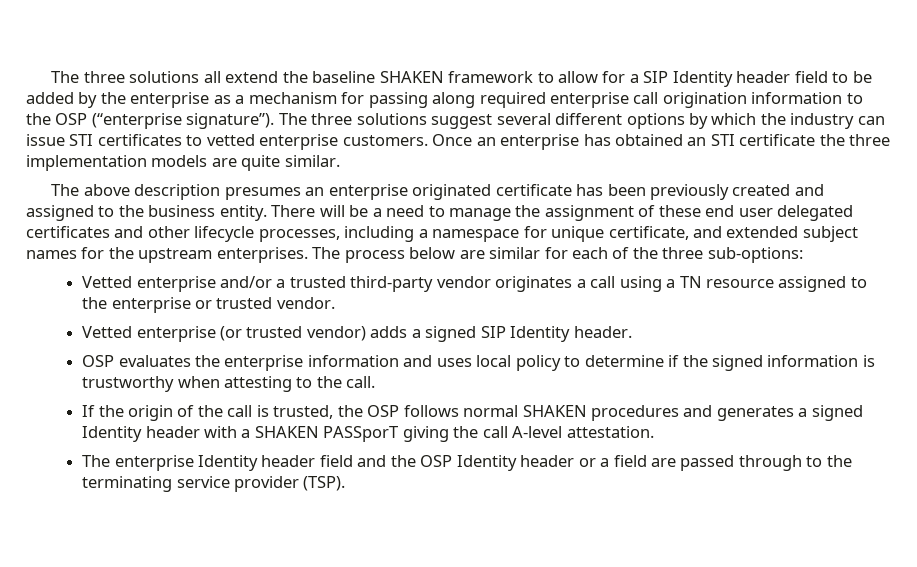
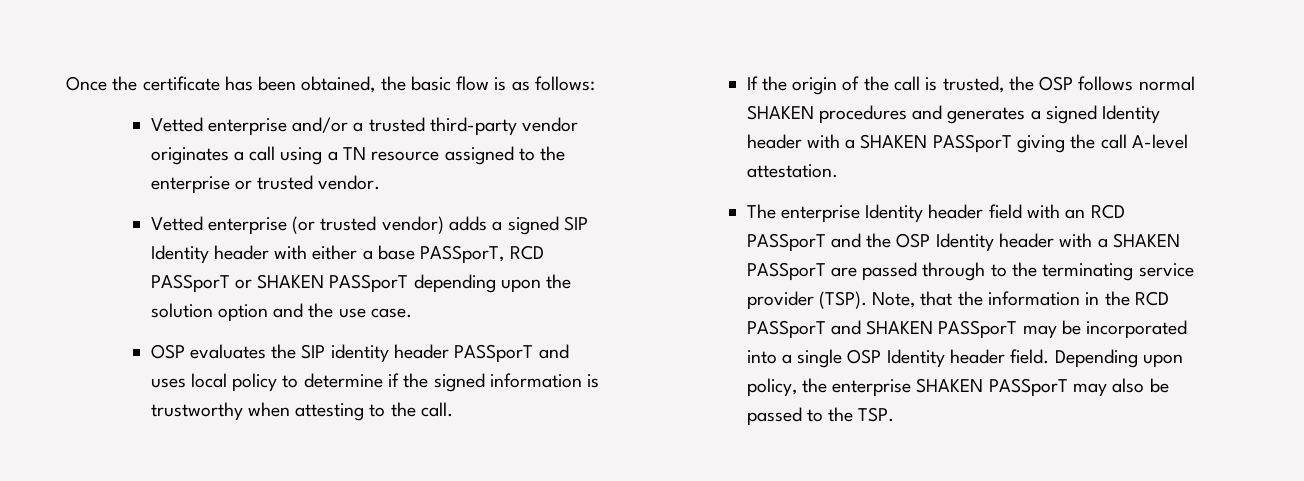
[51,71,872,87] [26,92,863,108] [26,113,885,129] [26,134,891,150] [26,155,340,171] [51,184,824,200] [26,205,854,221] [26,226,858,242] [26,247,803,263] The three solutions all extend the baseline SHAKEN framework to allow for a SIP Identity header field to be added by the enterprise as a mechanism for passing along required enterprise call origination information to the OSP (“enterprise signature”). The three solutions suggest several different options by which the industry can issue STI certificates to vetted enterprise customers. Once an enterprise has obtained an STI certificate the three implementation models are quite similar. // The above description presumes an enterprise originated certificate has been previously created and assigned to the business entity. There will be a need to manage the assignment of these end user delegated certificates and other lifecycle processes, including a namespace for unique certificate, and extended subject names for the upstream enterprises. The process below are similar for each of the three sub-options: -> [66,76,595,93] Once the certificate has been obtained, the basic flow is as follows:
[573,326,632,338] header. -> [213,245,544,264] [150,274,572,293] [150,303,412,322] header with either a base PASSporT, RCD PASSporT or SHAKEN PASSporT depending upon the solution option and the use case.
[224,355,399,371] enterprise information -> [301,344,534,363] SIP identity header PASSporT
(353, 461) none -> [1026,204,1125,219] [746,233,826,252] with an RCD PASSporT
[578,455,647,467] or a field -> [1059,233,1180,248] [746,262,826,281] with a SHAKEN PASSporT
(346, 483) none -> [872,291,1169,308] [746,320,1188,339] [746,349,1183,368] [746,378,1169,397] [746,407,895,426] Note, that the information in the RCD PASSporT and SHAKEN PASSporT may be incorporated into a single OSP Identity header field. Depending upon policy, the enterprise SHAKEN PASSporT may also be passed to the TSP.

